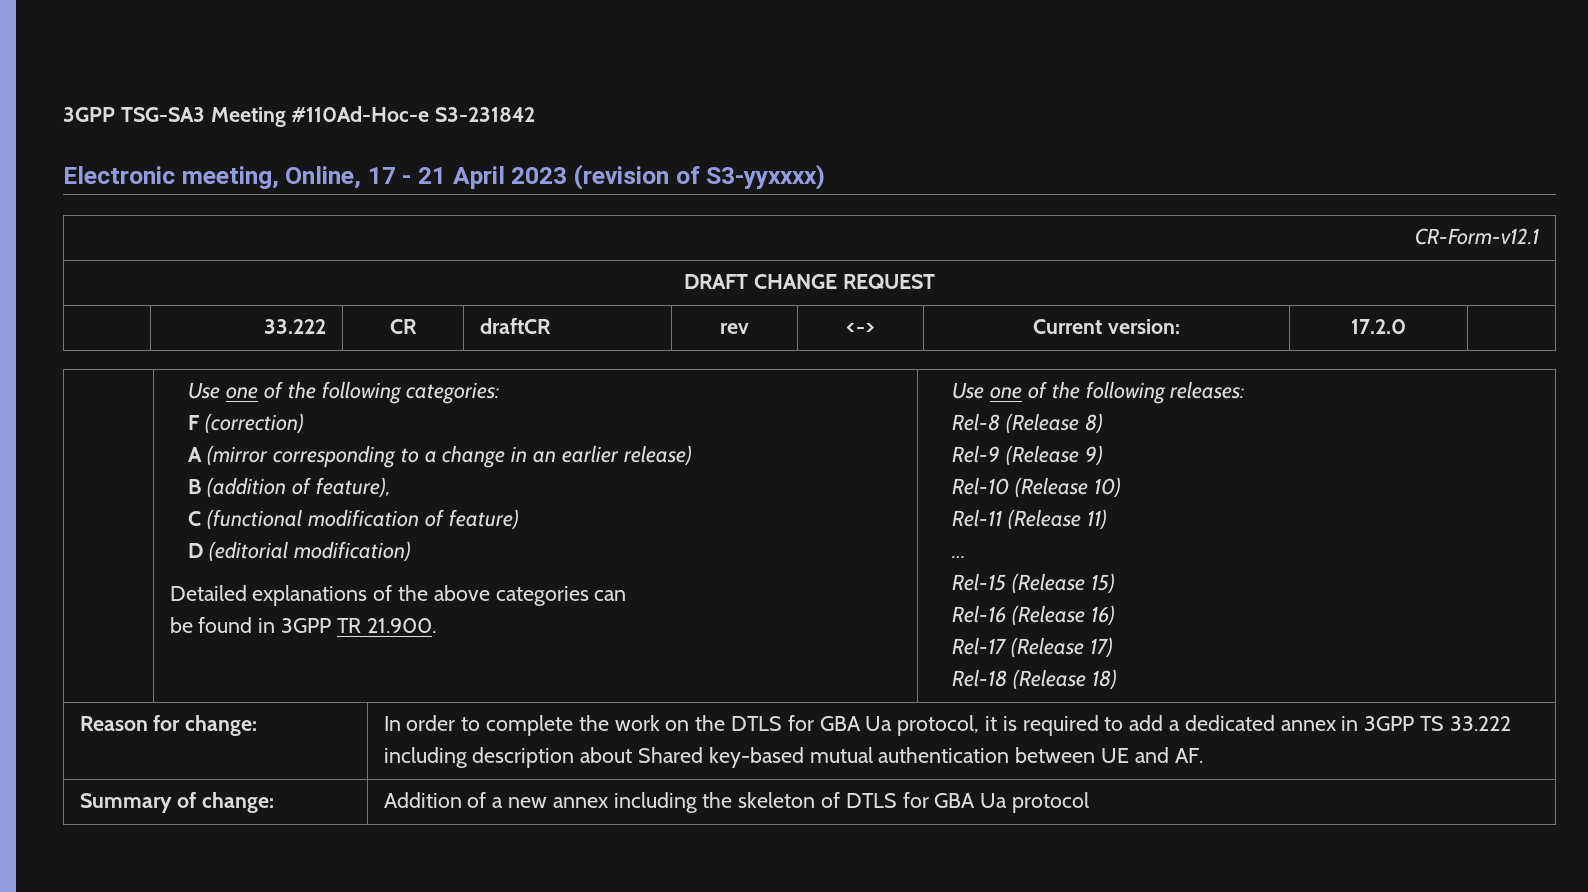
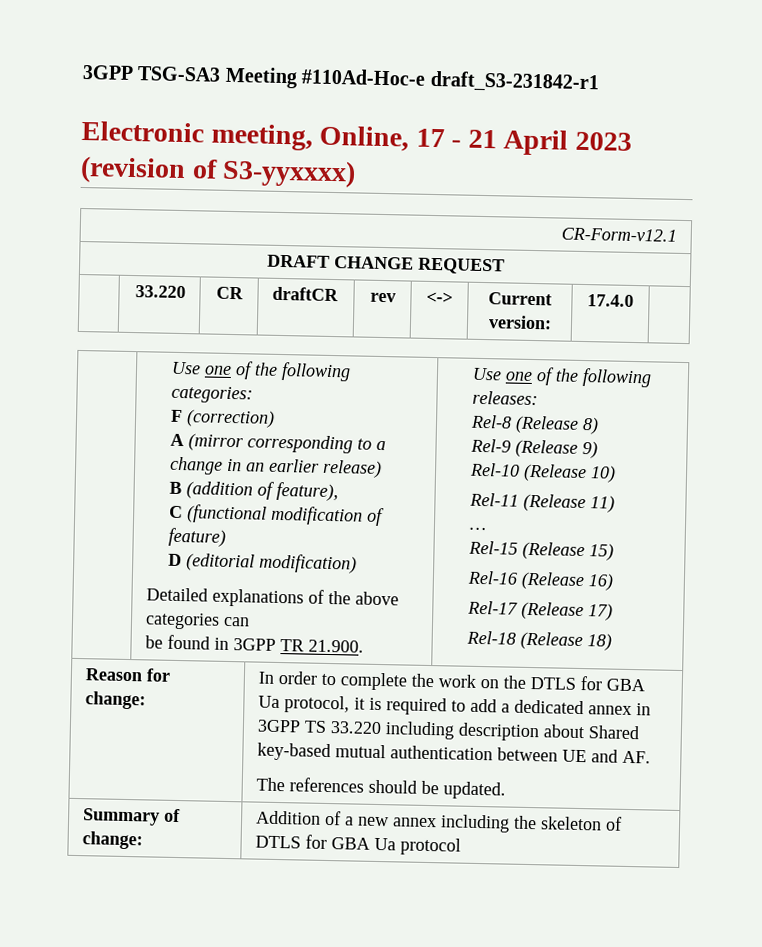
[435,107,536,122] S3-231842 -> [429,70,599,94] draft_S3-231842-r1
[264,319,327,334] 33.222 -> [134,285,186,299] 33.220
[1351,319,1407,334] 17.2.0 -> [587,294,634,307] 17.4.0
[1449,716,1511,731] 33.222 -> [330,721,383,735] 33.220
(1203, 755) none -> [256,777,507,800] // The references should be updated.

